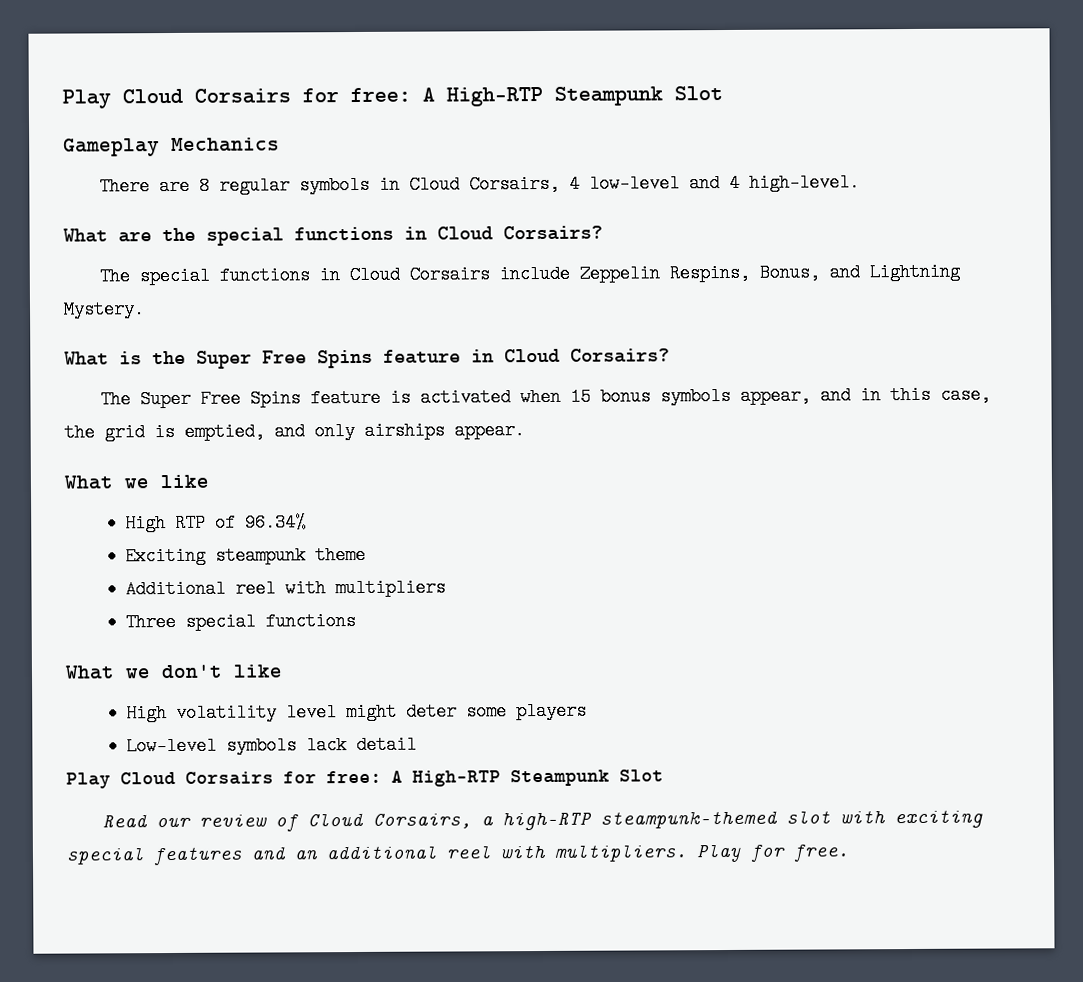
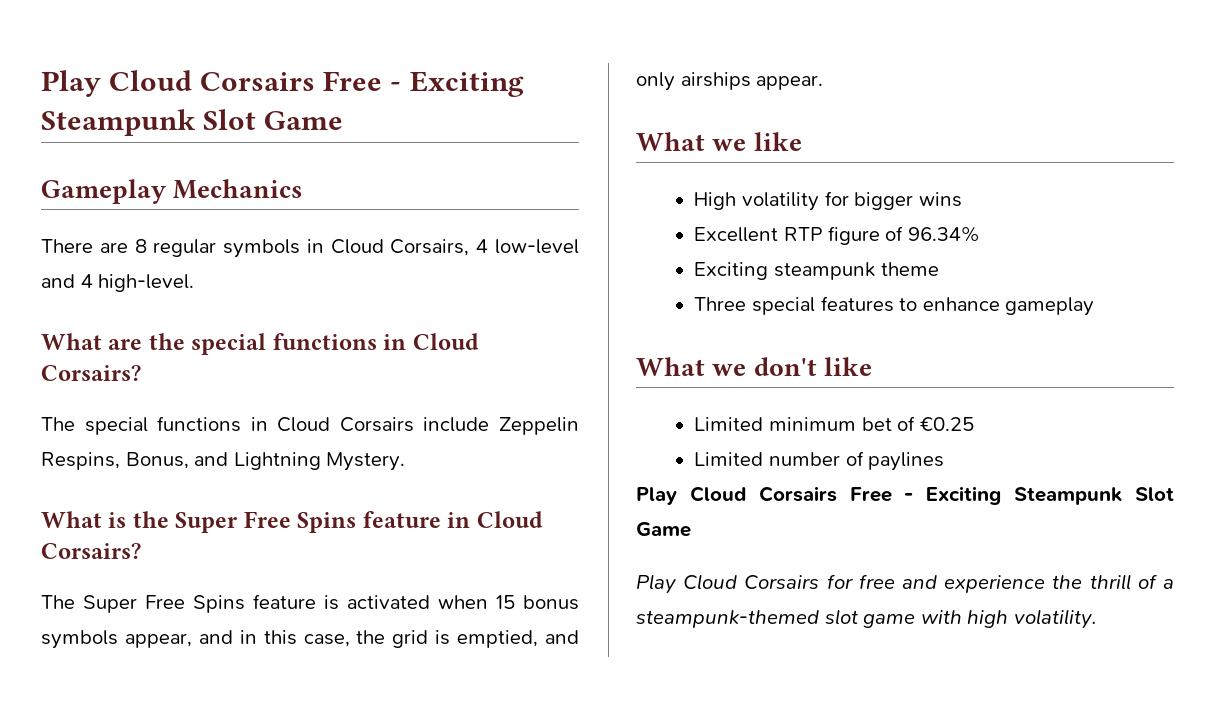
[62,86,723,109] Play Cloud Corsairs for free: A High-RTP Steampunk Slot -> [41,70,524,97] [41,109,344,136] Play Cloud Corsairs Free - Exciting Steampunk Slot Game
[175,513,207,532] RTP -> [741,191,962,211] [694,226,880,245] volatility for bigger wins // Excellent RTP figure
[125,578,447,599] [125,612,357,632] [65,664,283,680] [126,701,588,723] [126,735,418,756] [66,769,664,789] [102,808,984,832] [66,843,850,866] Additional reel with multipliers // Three special functions // What we don't like // High volatility level might deter some players // Low-level symbols lack detail // Play Cloud Corsairs for free: A High-RTP Steampunk Slot // Read our review of Cloud Corsairs, a high-RTP steampunk-themed slot with exciting special features and an additional reel with multipliers. Play for free. -> [694,296,1095,316] [636,357,872,376] [694,416,974,431] [694,451,945,471] [636,486,1174,505] [636,522,691,537] [636,574,1174,594] [636,609,1097,629] Three special features to enhance gameplay // What we don't like // Limited minimum bet of €0.25 // Limited number of paylines // Play Cloud Corsairs Free - Exciting Steampunk Slot Game // Play Cloud Corsairs for free and experience the thrill of a steampunk-themed slot game with high volatility.

